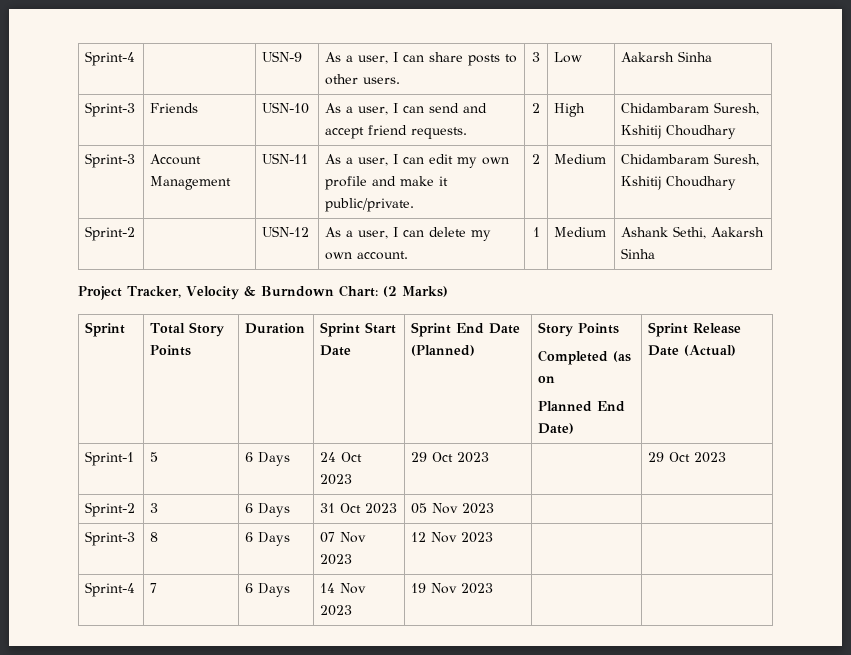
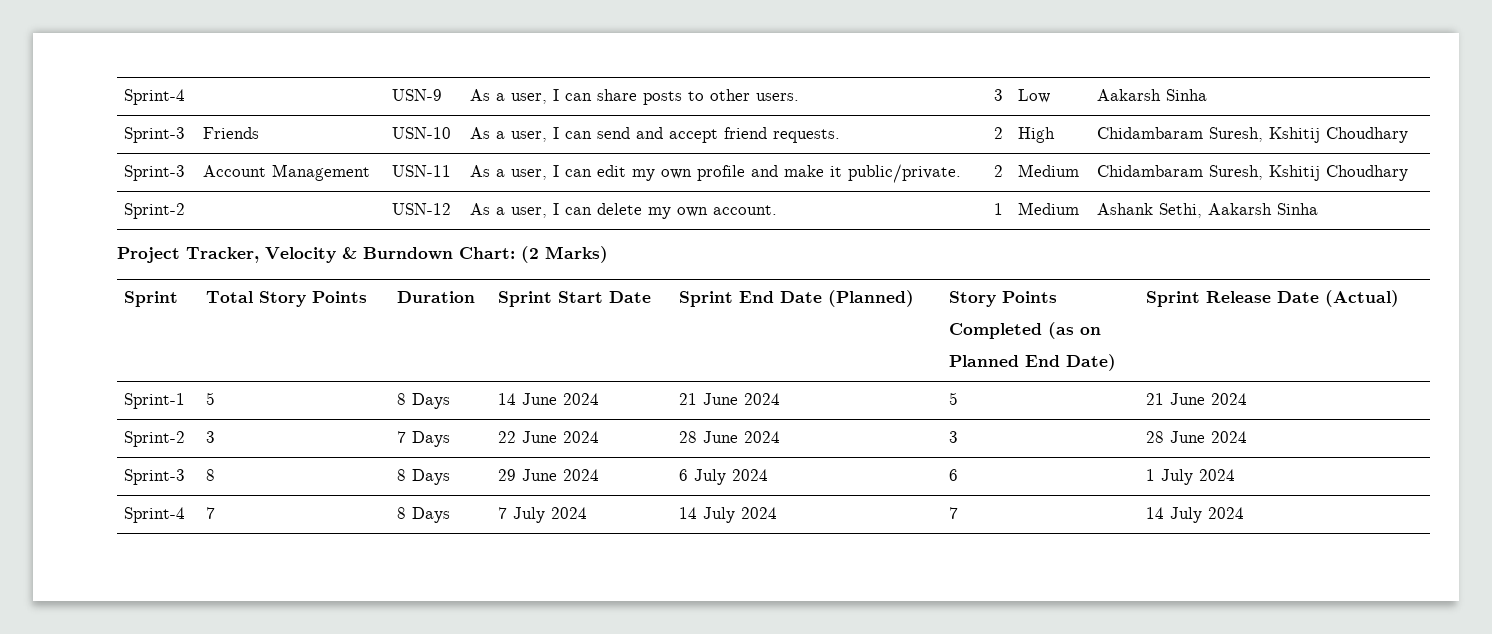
[245,452,291,466] [320,452,363,462] [320,474,353,485] [411,452,490,463] [648,452,727,463] 6 Days | 24 Oct 2023 | 29 Oct 2023 | | 29 Oct 2023 -> [397,393,451,409] [498,393,600,405] [679,393,781,405] [949,392,959,405] [1146,393,1248,405] 8 Days | 14 June 2024 | 21 June 2024 | 5 | 21 June 2024
[245,503,291,517] [320,503,398,514] [411,503,495,514] 6 Days | 31 Oct 2023 | 05 Nov 2023 | | -> [397,431,451,447] [498,431,600,443] [679,431,781,443] [949,431,959,443] [1146,431,1248,443] 7 Days | 22 June 2024 | 28 June 2024 | 3 | 28 June 2024
[245,532,291,546] [320,532,367,543] [320,554,353,565] [411,532,494,543] 6 Days | 07 Nov 2023 | 12 Nov 2023 | | -> [397,469,451,485] [498,469,600,481] [679,469,769,485] [949,469,959,481] [1146,469,1236,485] 8 Days | 29 June 2024 | 6 July 2024 | 6 | 1 July 2024
[245,583,291,597] [320,583,367,594] [320,605,353,616] [411,583,494,594] 6 Days | 14 Nov 2023 | 19 Nov 2023 | | -> [397,507,451,523] [498,507,588,523] [679,507,778,523] [949,507,959,519] [1146,507,1245,523] 8 Days | 7 July 2024 | 14 July 2024 | 7 | 14 July 2024

